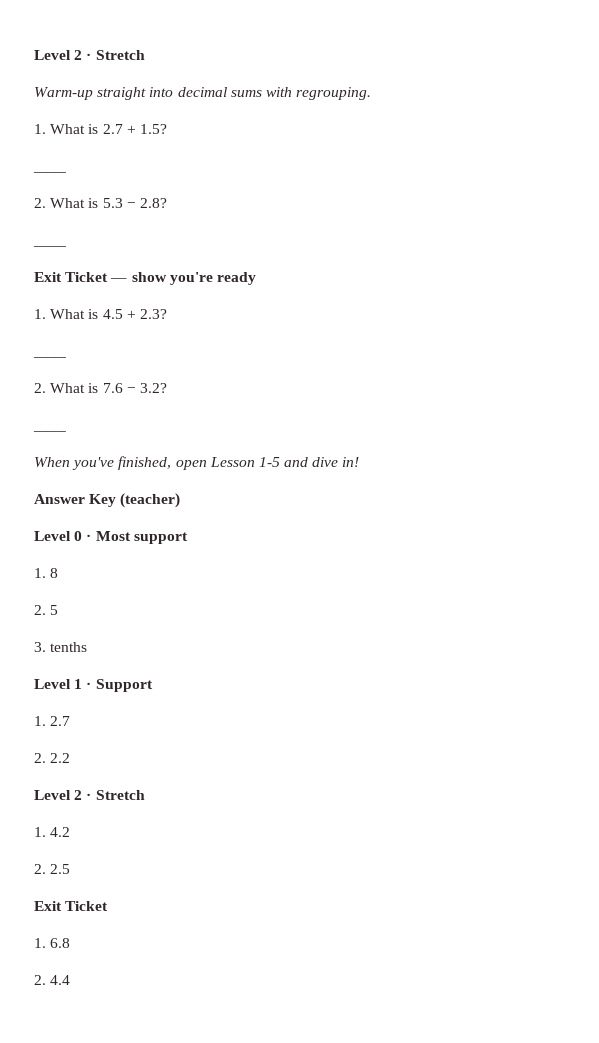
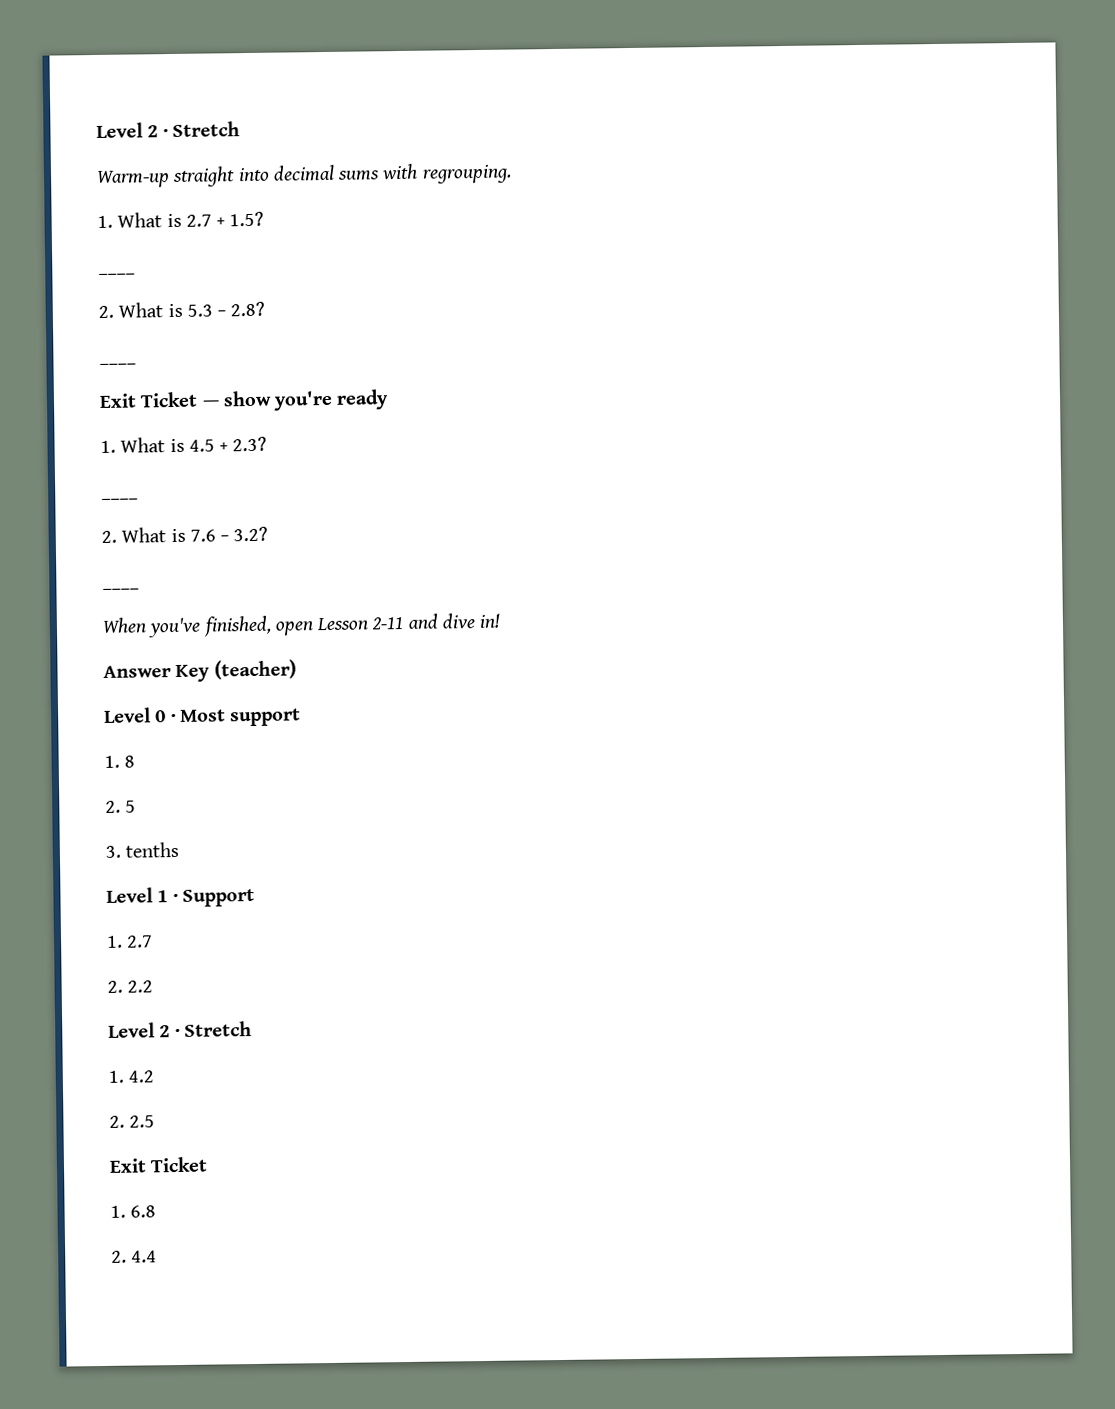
[258,457,280,467] 1-5 -> [371,617,404,630] 2-11

